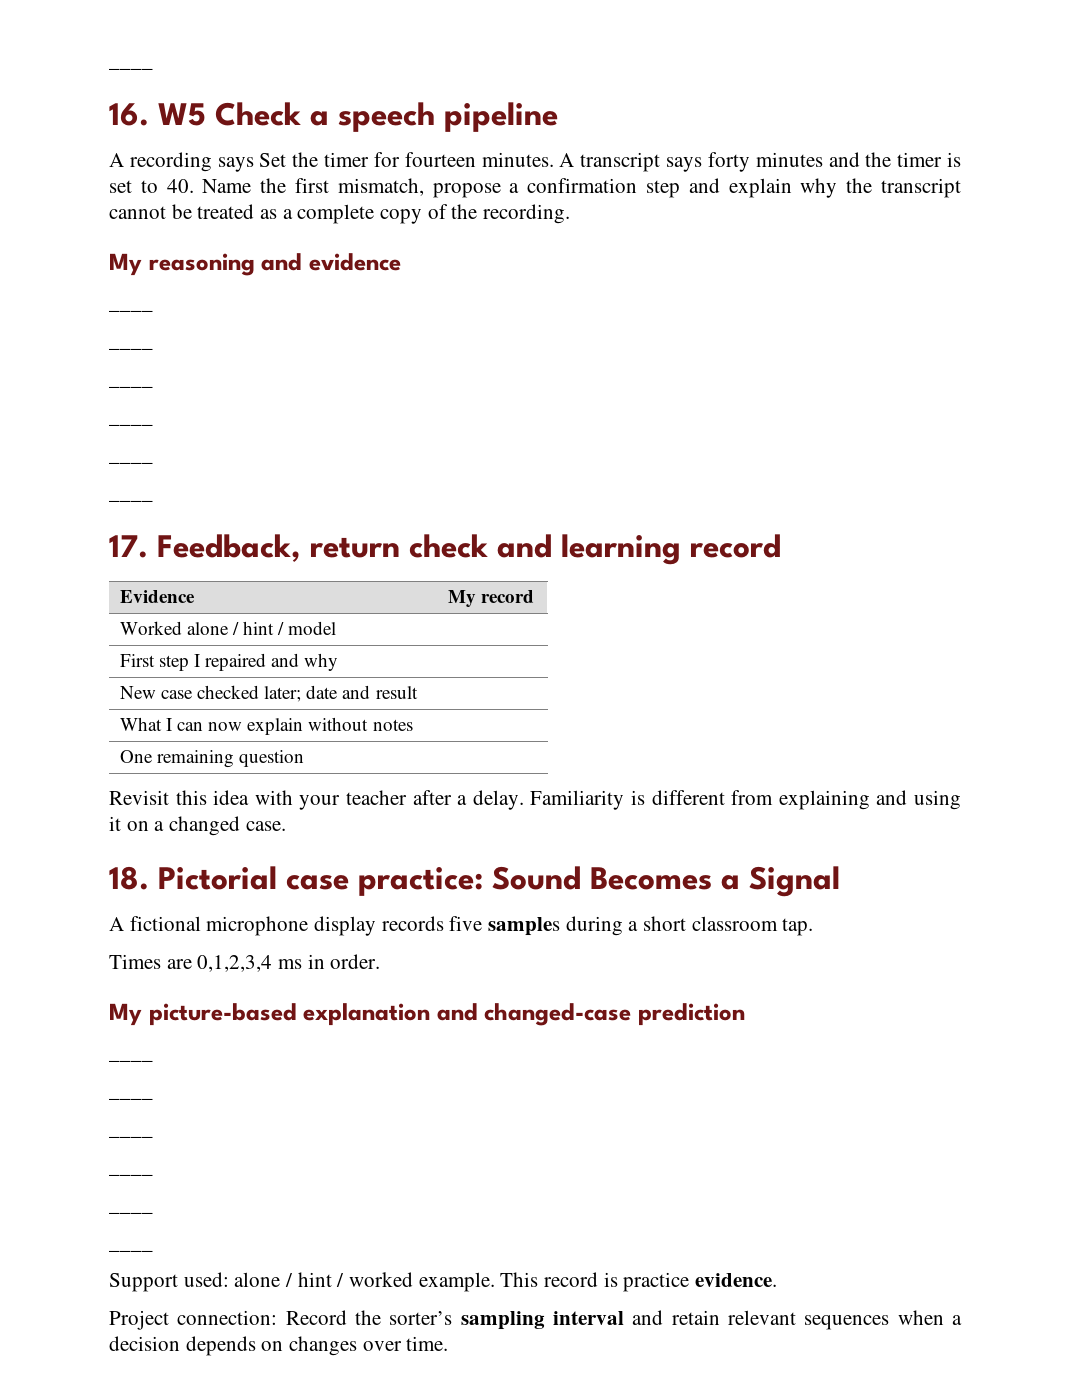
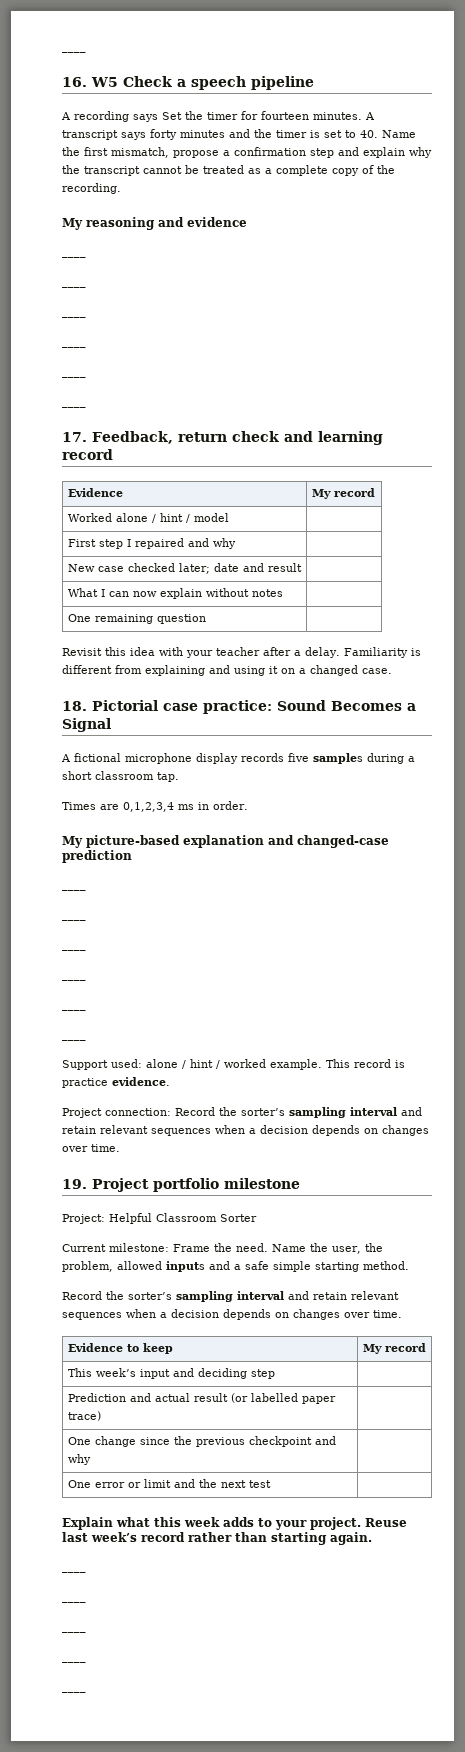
(449, 1343) none -> [62,1178,300,1192] [62,1213,257,1224] [62,1243,383,1254] [62,1261,409,1272] [62,1291,399,1302] [62,1309,402,1320] [67,1343,173,1354] [362,1343,426,1354] [67,1368,275,1379] [67,1393,336,1404] [67,1411,101,1421] [67,1436,336,1447] [67,1454,91,1465] [67,1479,271,1488] [62,1517,407,1530] [62,1532,372,1545] [62,1570,86,1573] [62,1600,86,1603] [62,1630,86,1633] [62,1660,86,1663] [62,1690,86,1693] // 19. Project portfolio milestone // Project: Helpful Classroom Sorter // Current milestone: Frame the need. Name the user, the problem, allowed inputs and a safe simple starting method. // Record the sorter’s sampling interval and retain relevant sequences when a decision depends on changes over time. // Evidence to keep | My record // This week’s input and deciding step | // Prediction and actual result (or labelled paper trace) | // One change since the previous checkpoint and why | // One error or limit and the next test | // Explain what this week adds to your project. Reuse last week’s record rather than starting again. // ____ // ____ // ____ // ____ // ____

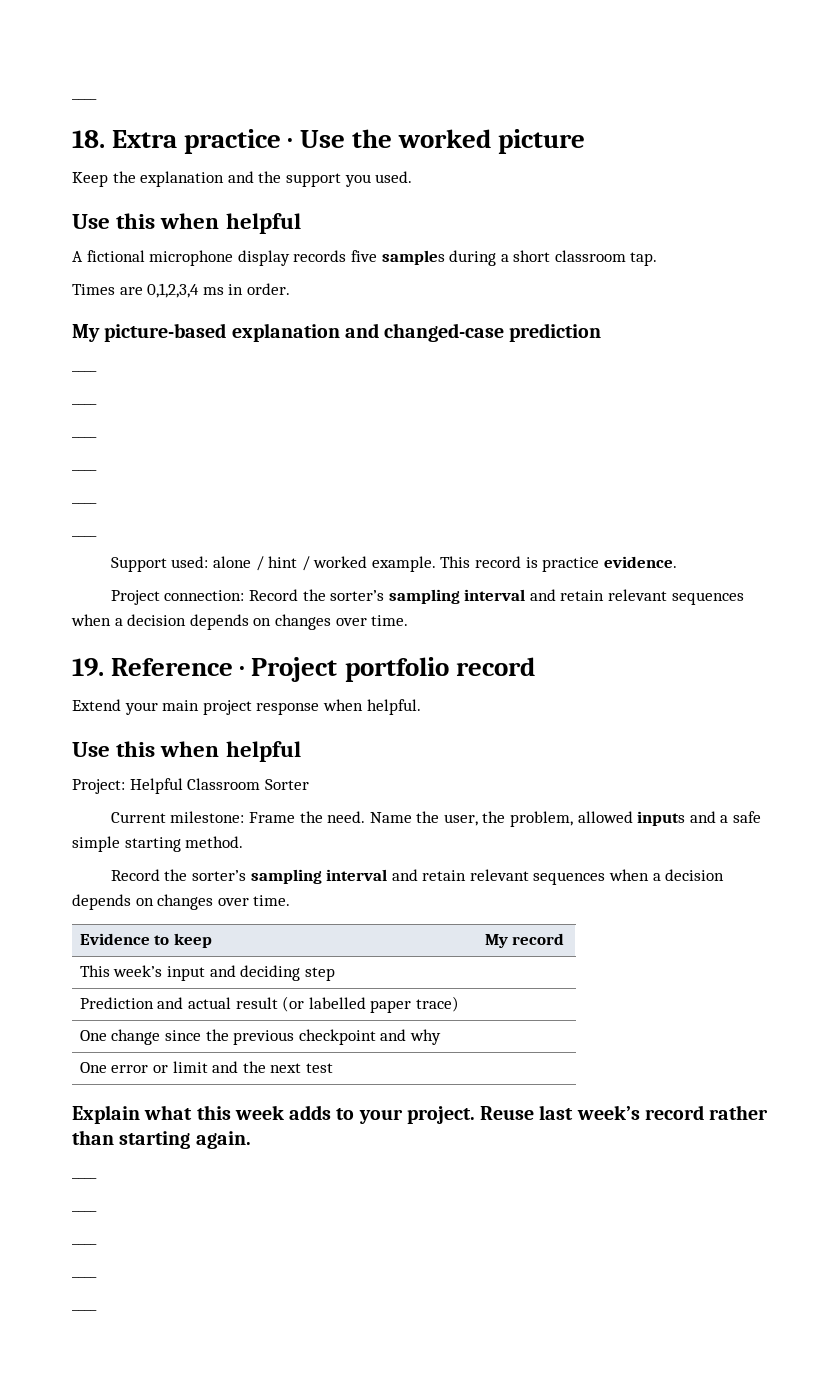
[62,50,86,53] [62,76,314,90] [61,111,375,122] [62,129,416,140] [62,147,432,158] [62,165,395,176] [62,183,121,194] [62,217,247,230] [62,255,86,258] [62,285,86,288] [62,315,86,318] [62,345,86,348] [62,375,86,378] [62,405,86,408] [62,431,383,445] [62,449,113,460] [67,488,123,497] [311,488,375,499] [67,513,229,523] [67,538,236,549] [67,563,302,574] [67,588,283,599] [67,614,206,624] [62,647,421,658] [62,665,392,676] [62,700,416,714] [62,718,111,732] ____ // 16. W5 Check a speech pipeline // A recording says Set the timer for fourteen minutes. A transcript says forty minutes and the timer is set to 40. Name the first mismatch, propose a confirmation step and explain why the transcript cannot be treated as a complete copy of the recording. // My reasoning and evidence // ____ // ____ // ____ // ____ // ____ // ____ // 17. Feedback, return check and learning record // Evidence | My record // Worked alone / hint / model | // First step I repaired and why | // New case checked later; date and result | // What I can now explain without notes | // One remaining question | // Revisit this idea with your teacher after a delay. Familiarity is different from explaining and using it on a changed case. // 18. Pictorial case practice: Sound Becomes a Signal -> [72,98,97,100] [72,129,586,154] [72,171,413,187] [72,213,301,234] ____ // 18. Extra practice · Use the worked picture // Keep the explanation and the support you used. // Use this when helpful
[92,1178,300,1192] Project portfolio milestone -> [111,657,535,682] [72,699,421,715] [72,741,301,762] Reference · Project portfolio record // Extend your main project response when helpful. // Use this when helpful

